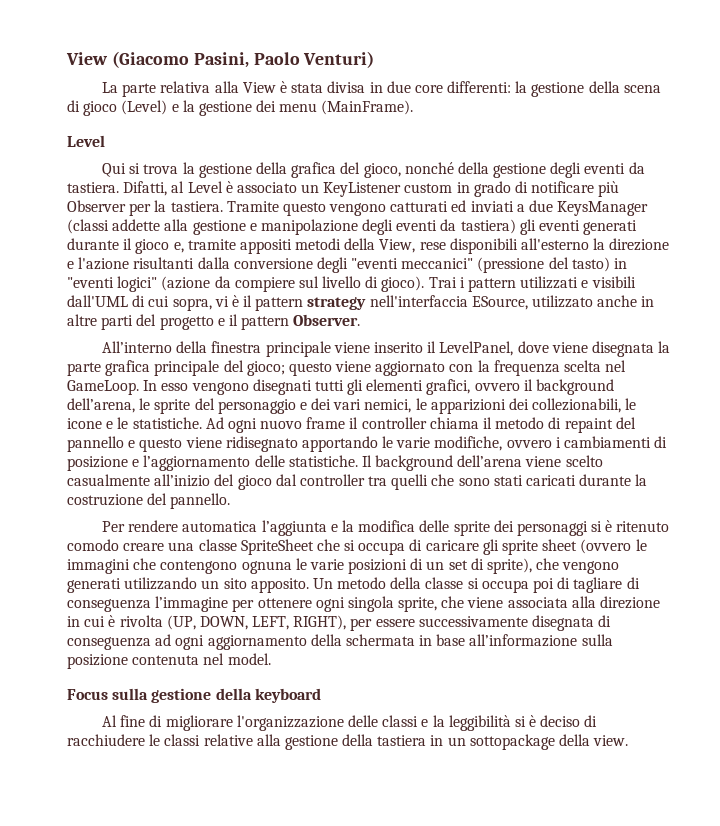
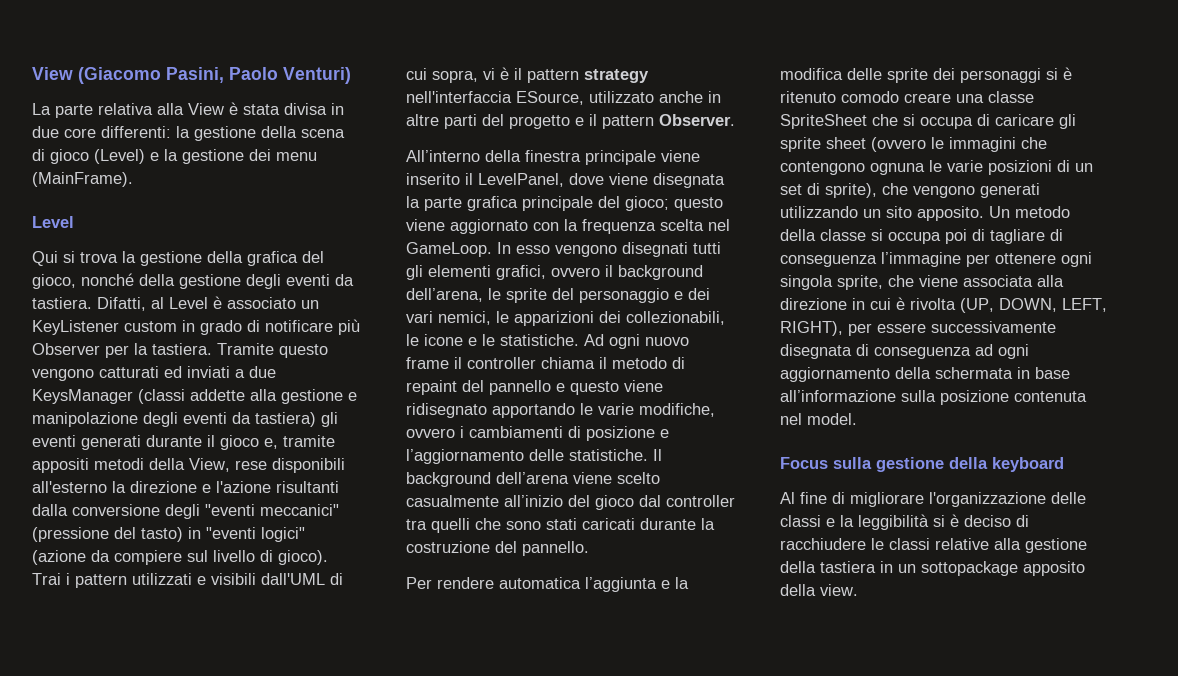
(555, 742) none -> [1023,561,1085,576] apposito

